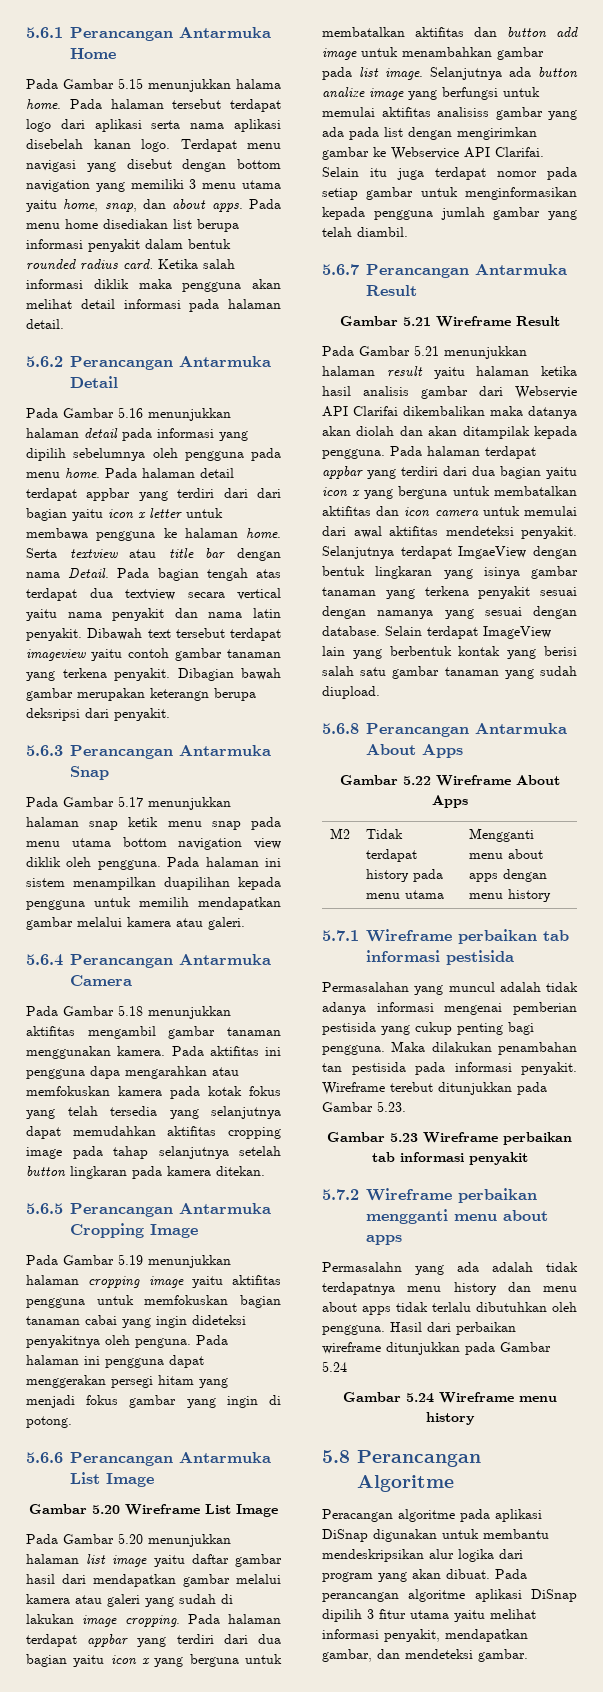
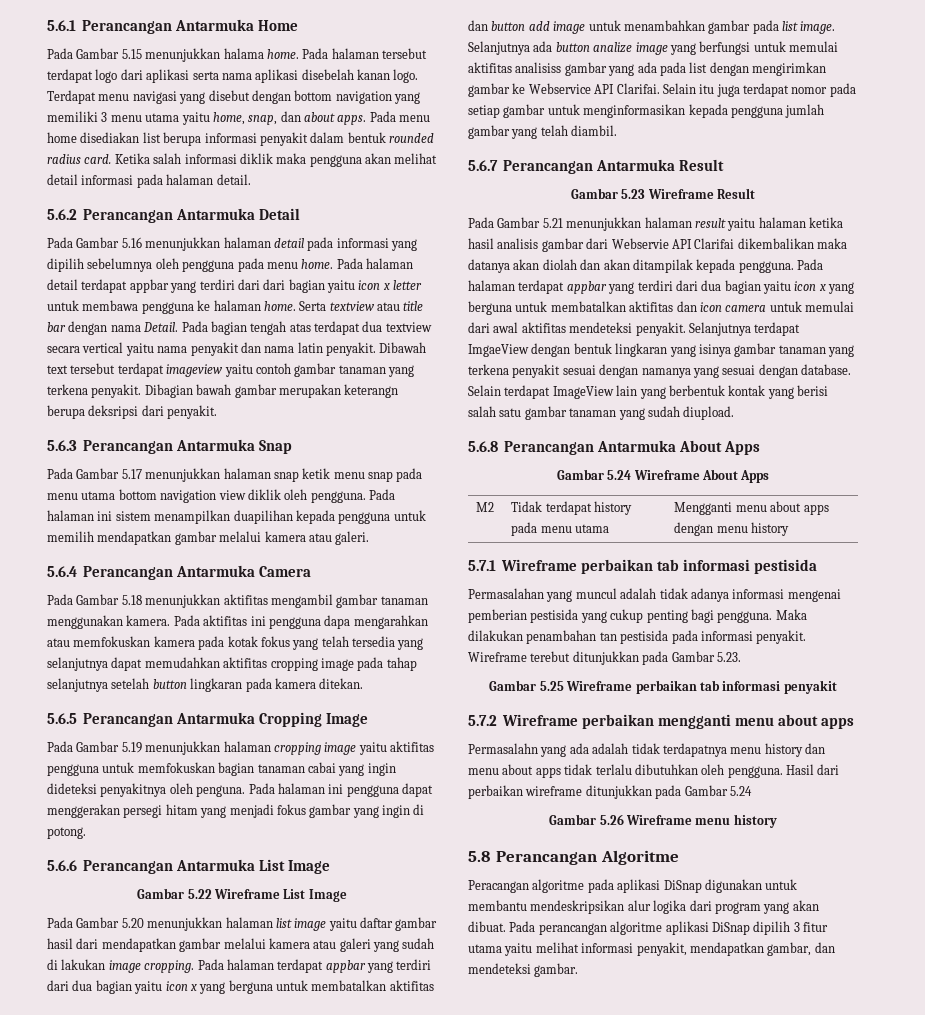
[92,1505,120,1514] 5.20 -> [187,889,212,899] 5.22
[402,317,431,326] 5.21 -> [621,189,646,199] 5.23
[402,776,431,785] 5.22 -> [607,470,632,480] 5.24
[390,1133,418,1142] 5.23 -> [539,681,564,691] 5.25
[405,1393,434,1403] 5.24 -> [599,814,624,825] 5.26

